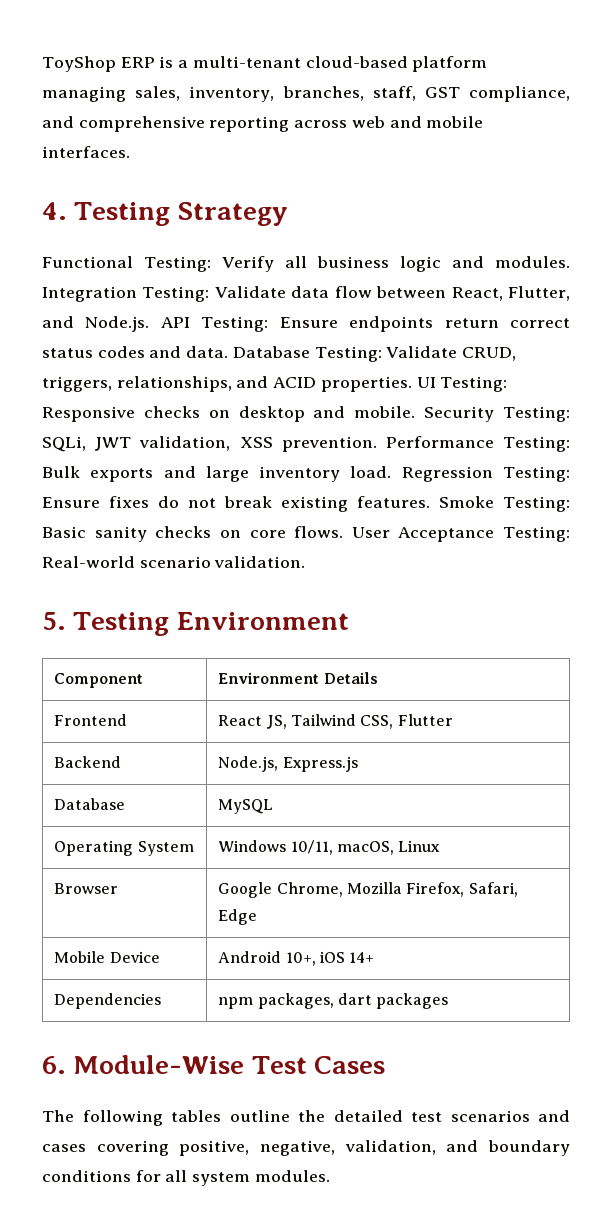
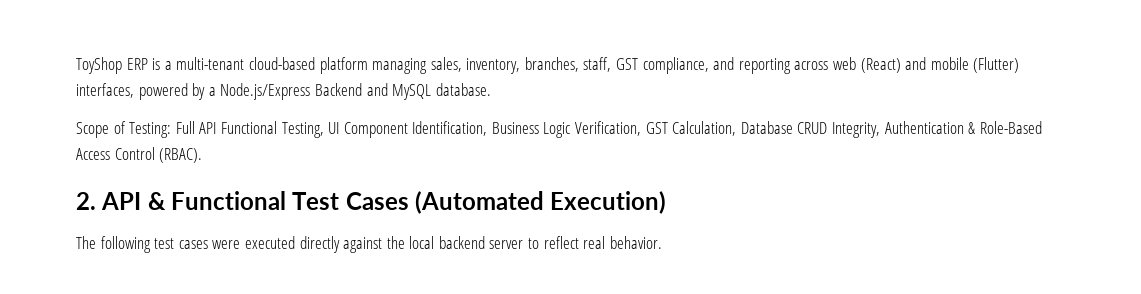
[78,116,205,132] comprehensive -> (735, 63) none
(385, 122) none -> [860,58,901,73] (React)
[42,146,130,158] [42,202,288,226] [42,256,570,272] [42,286,570,302] [42,316,570,332] [42,346,517,362] [42,376,508,392] [42,406,571,422] [42,436,571,452] [42,466,571,482] [42,496,571,512] [42,526,571,542] [42,556,306,568] [42,612,349,636] [54,673,144,688] [218,672,378,684] [54,714,128,726] [218,714,453,729] [54,756,122,768] [218,756,358,772] [54,798,126,810] [218,799,274,814] [54,840,194,856] [218,840,441,855] [54,883,119,894] [218,882,518,898] [218,909,258,925] [54,951,160,963] [218,951,375,966] [54,993,162,1009] [218,993,449,1009] [42,1055,245,1074] interfaces. // 4. Testing Strategy // Functional Testing: Verify all business logic and modules. Integration Testing: Validate data flow between React, Flutter, and Node.js. API Testing: Ensure endpoints return correct status codes and data. Database Testing: Validate CRUD, triggers, relationships, and ACID properties. UI Testing: Responsive checks on desktop and mobile. Security Testing: SQLi, JWT validation, XSS prevention. Performance Testing: Bulk exports and large inventory load. Regression Testing: Ensure fixes do not break existing features. Smoke Testing: Basic sanity checks on core flows. User Acceptance Testing: Real-world scenario validation. // 5. Testing Environment // Component | Environment Details // Frontend | React JS, Tailwind CSS, Flutter // Backend | Node.js, Express.js // Database | MySQL // Operating System | Windows 10/11, macOS, Linux // Browser | Google Chrome, Mozilla Firefox, Safari, Edge // Mobile Device | Android 10+, iOS 14+ // Dependencies | npm packages, dart packages // 6. Module-Wise -> [973,57,1020,73] [76,83,491,100] [76,121,1042,138] [76,147,203,163] [76,191,287,210] (Flutter) interfaces, powered by a Node.js/Express Backend and MySQL database. // Scope of Testing: Full API Functional Testing, UI Component Identification, Business Logic Verification, GST Calculation, Database CRUD Integrity, Authentication & Role-Based Access Control (RBAC). // 2. API & Functional
(386, 1065) none -> [415,191,667,214] (Automated Execution)
[171,1110,570,1122] [42,1140,570,1156] [42,1170,330,1186] tables outline the detailed test scenarios and cases covering positive, negative, validation, and boundary conditions for all system modules. -> [154,236,662,253] test cases were executed directly against the local backend server to reflect real behavior.

